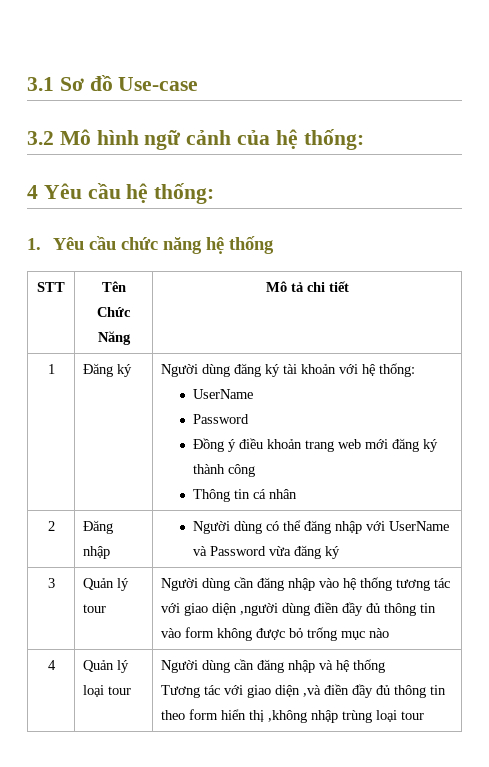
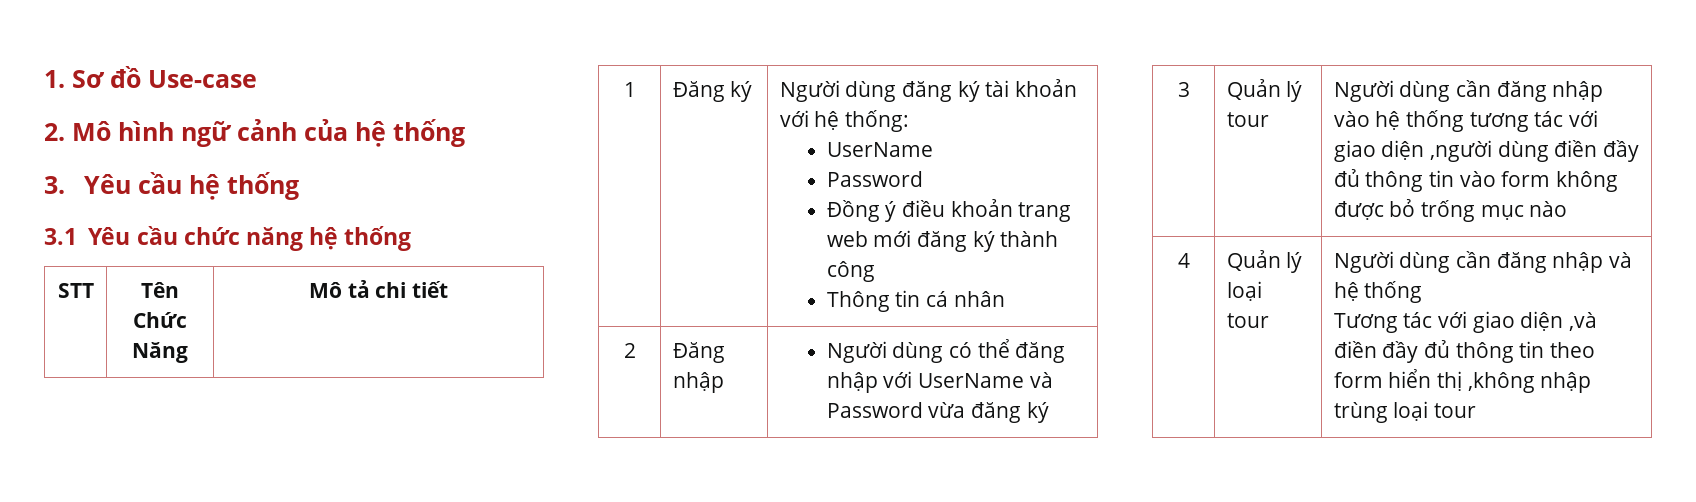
[27,77,54,91] 3.1 -> [44,70,65,88] 1.
[27,131,54,145] 3.2 -> [44,123,65,141] 2.
[303,129,364,150] [27,185,38,199] thống: // 4 -> [393,119,465,147] [44,176,65,194] thống // 3.
[154,183,215,204] [27,238,41,250] thống: // 1. -> [226,172,299,200] [44,228,77,245] thống // 3.1

